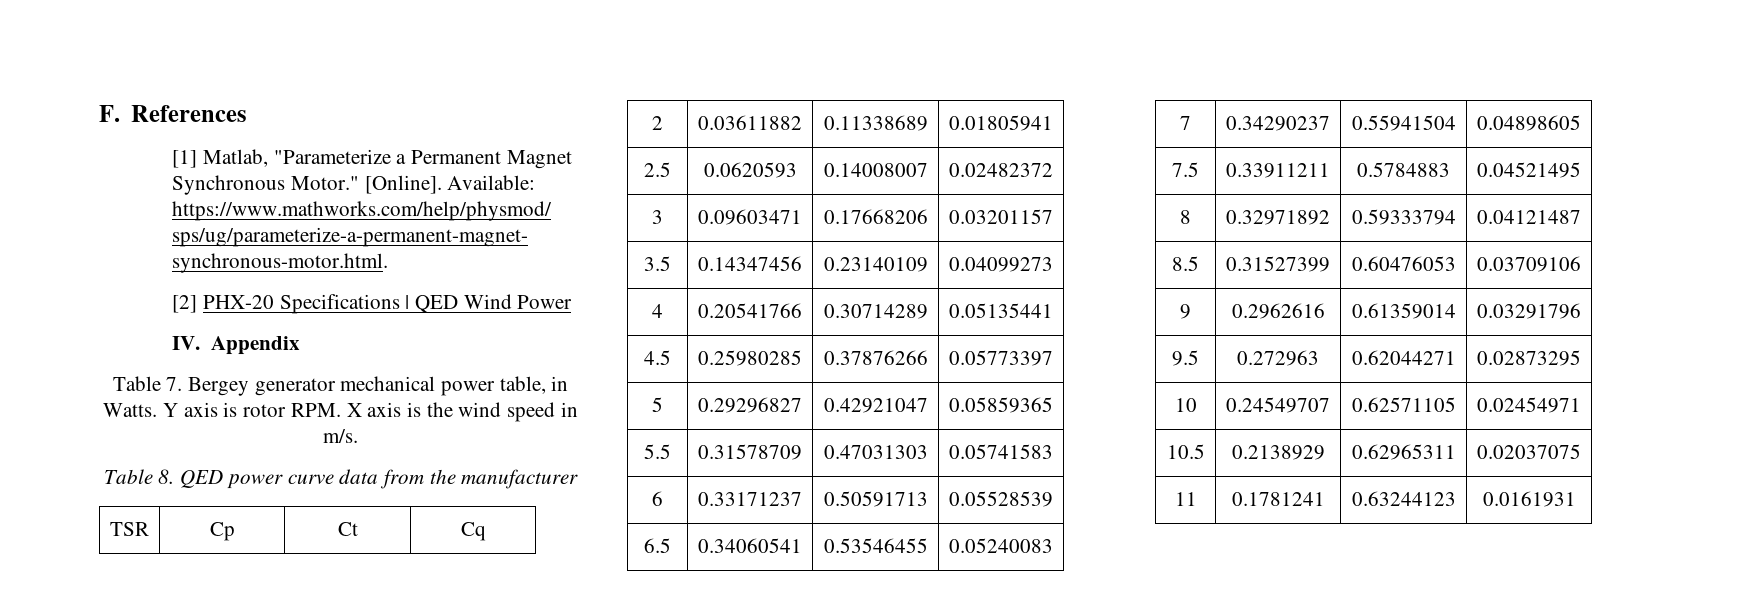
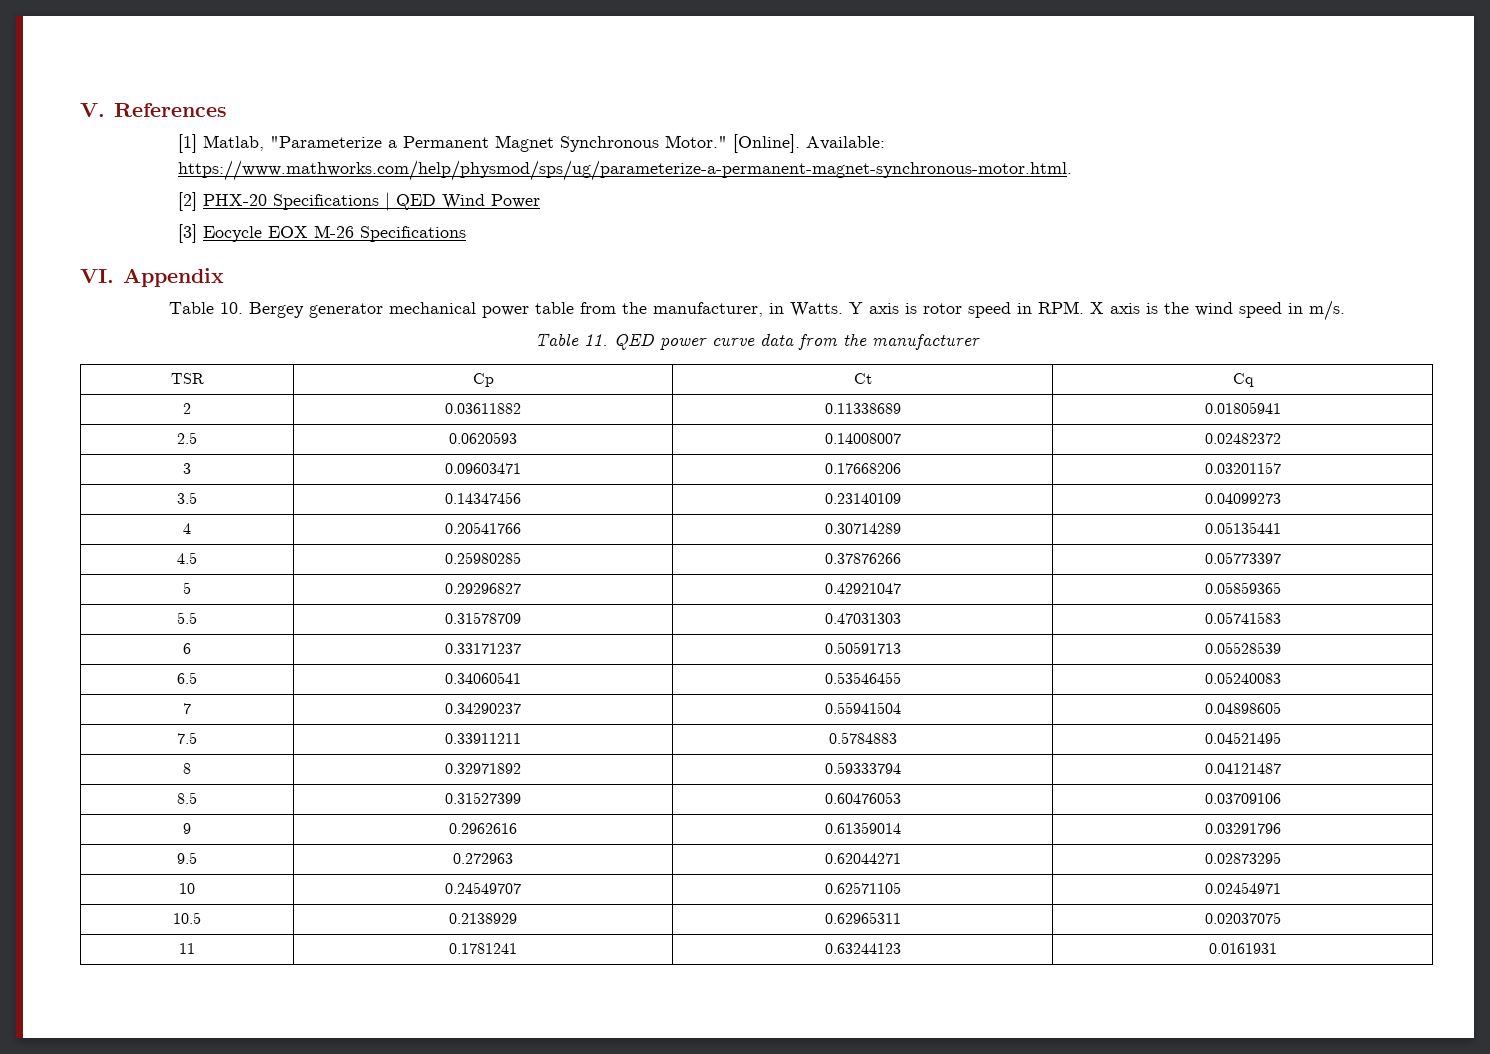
[99,105,120,122] F. -> [80,103,105,117] V.
[172,336,201,350] IV. -> [177,224,466,243] [80,269,114,283] [3] Eocycle EOX M-26 Specifications // VI.
[166,377,183,391] 7. -> [219,302,243,314] 10.
[499,376,546,394] table, -> [534,302,763,317] table from the manufacturer,
(287, 410) none -> [967,302,1032,318] speed in
[158,469,175,484] 8. -> [583,334,608,346] 11.

